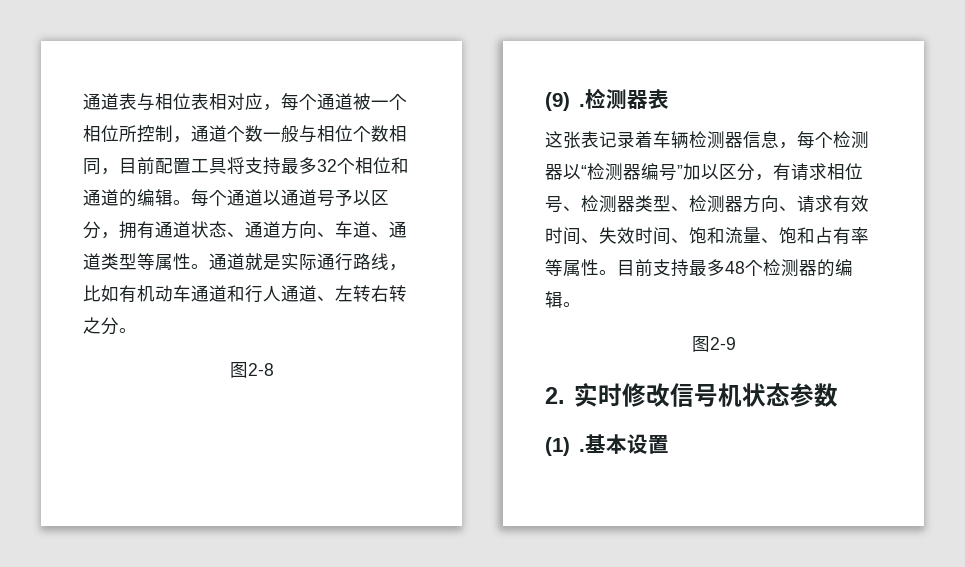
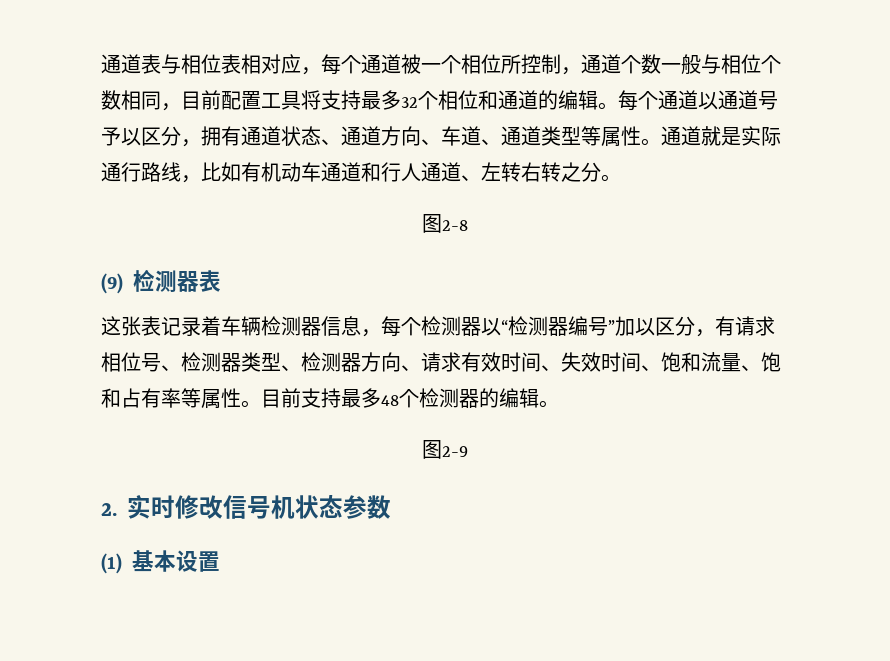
[578,104,585,107] . -> (123, 283) none
[578,449,585,452] . -> (122, 563) none

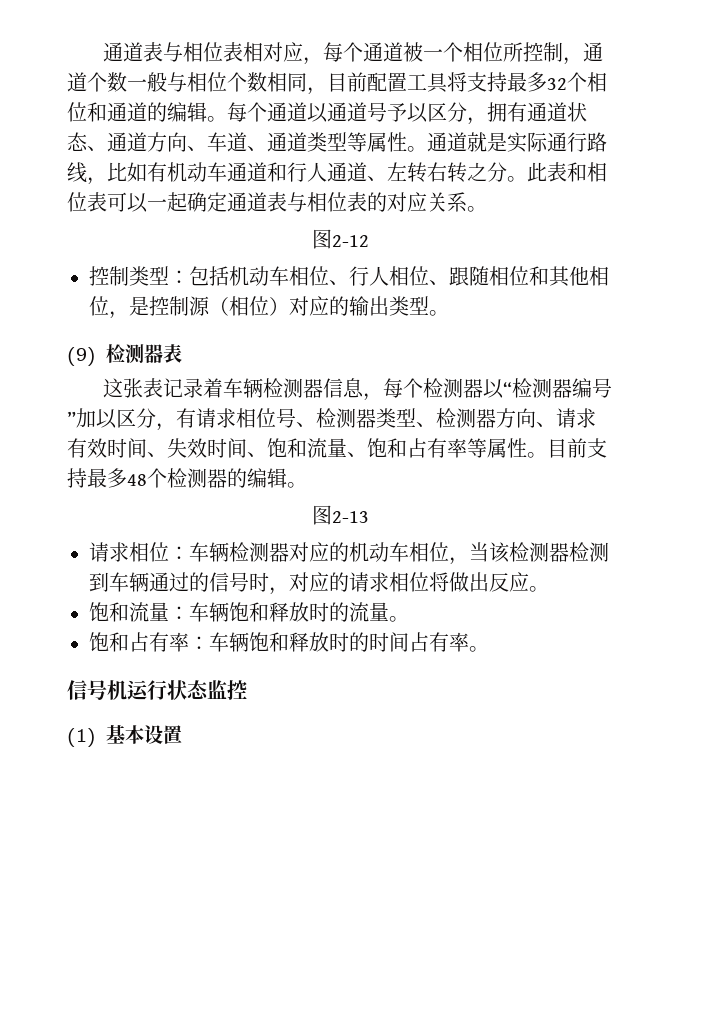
[422,214,468,233] // 图2-8 -> [527,162,607,182] [67,192,487,213] [312,229,369,249] [89,266,609,287] [89,296,449,319] 此表和相位表可以一起确定通道表与相位表的对应关系。 // 图2-12 // 控制类型：包括机动车相位、行人相位、跟随相位和其他相位，是控制源（相位）对应的输出类型。
[442,446,468,457] [101,495,392,519] 2-9 // 2.实时修改信号机状态参数 -> [332,511,369,523] [89,542,609,565] [89,572,549,595] [89,602,409,622] [89,632,489,652] [67,680,247,700] 2-13 // 请求相位：车辆检测器对应的机动车相位，当该检测器检测到车辆通过的信号时，对应的请求相位将做出反应。 // 饱和流量：车辆饱和释放时的流量。 // 饱和占有率：车辆饱和释放时的时间占有率。 // 信号机运行状态监控

